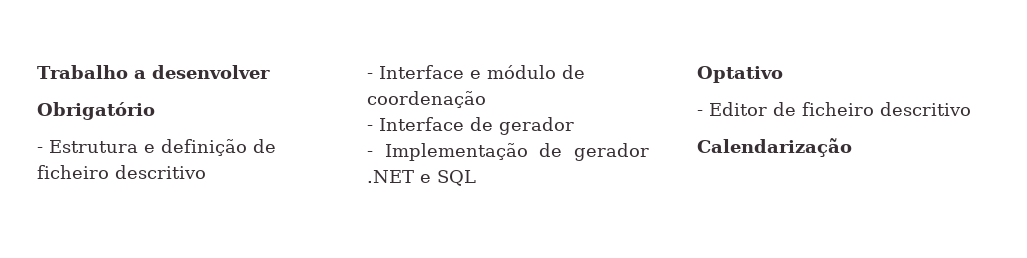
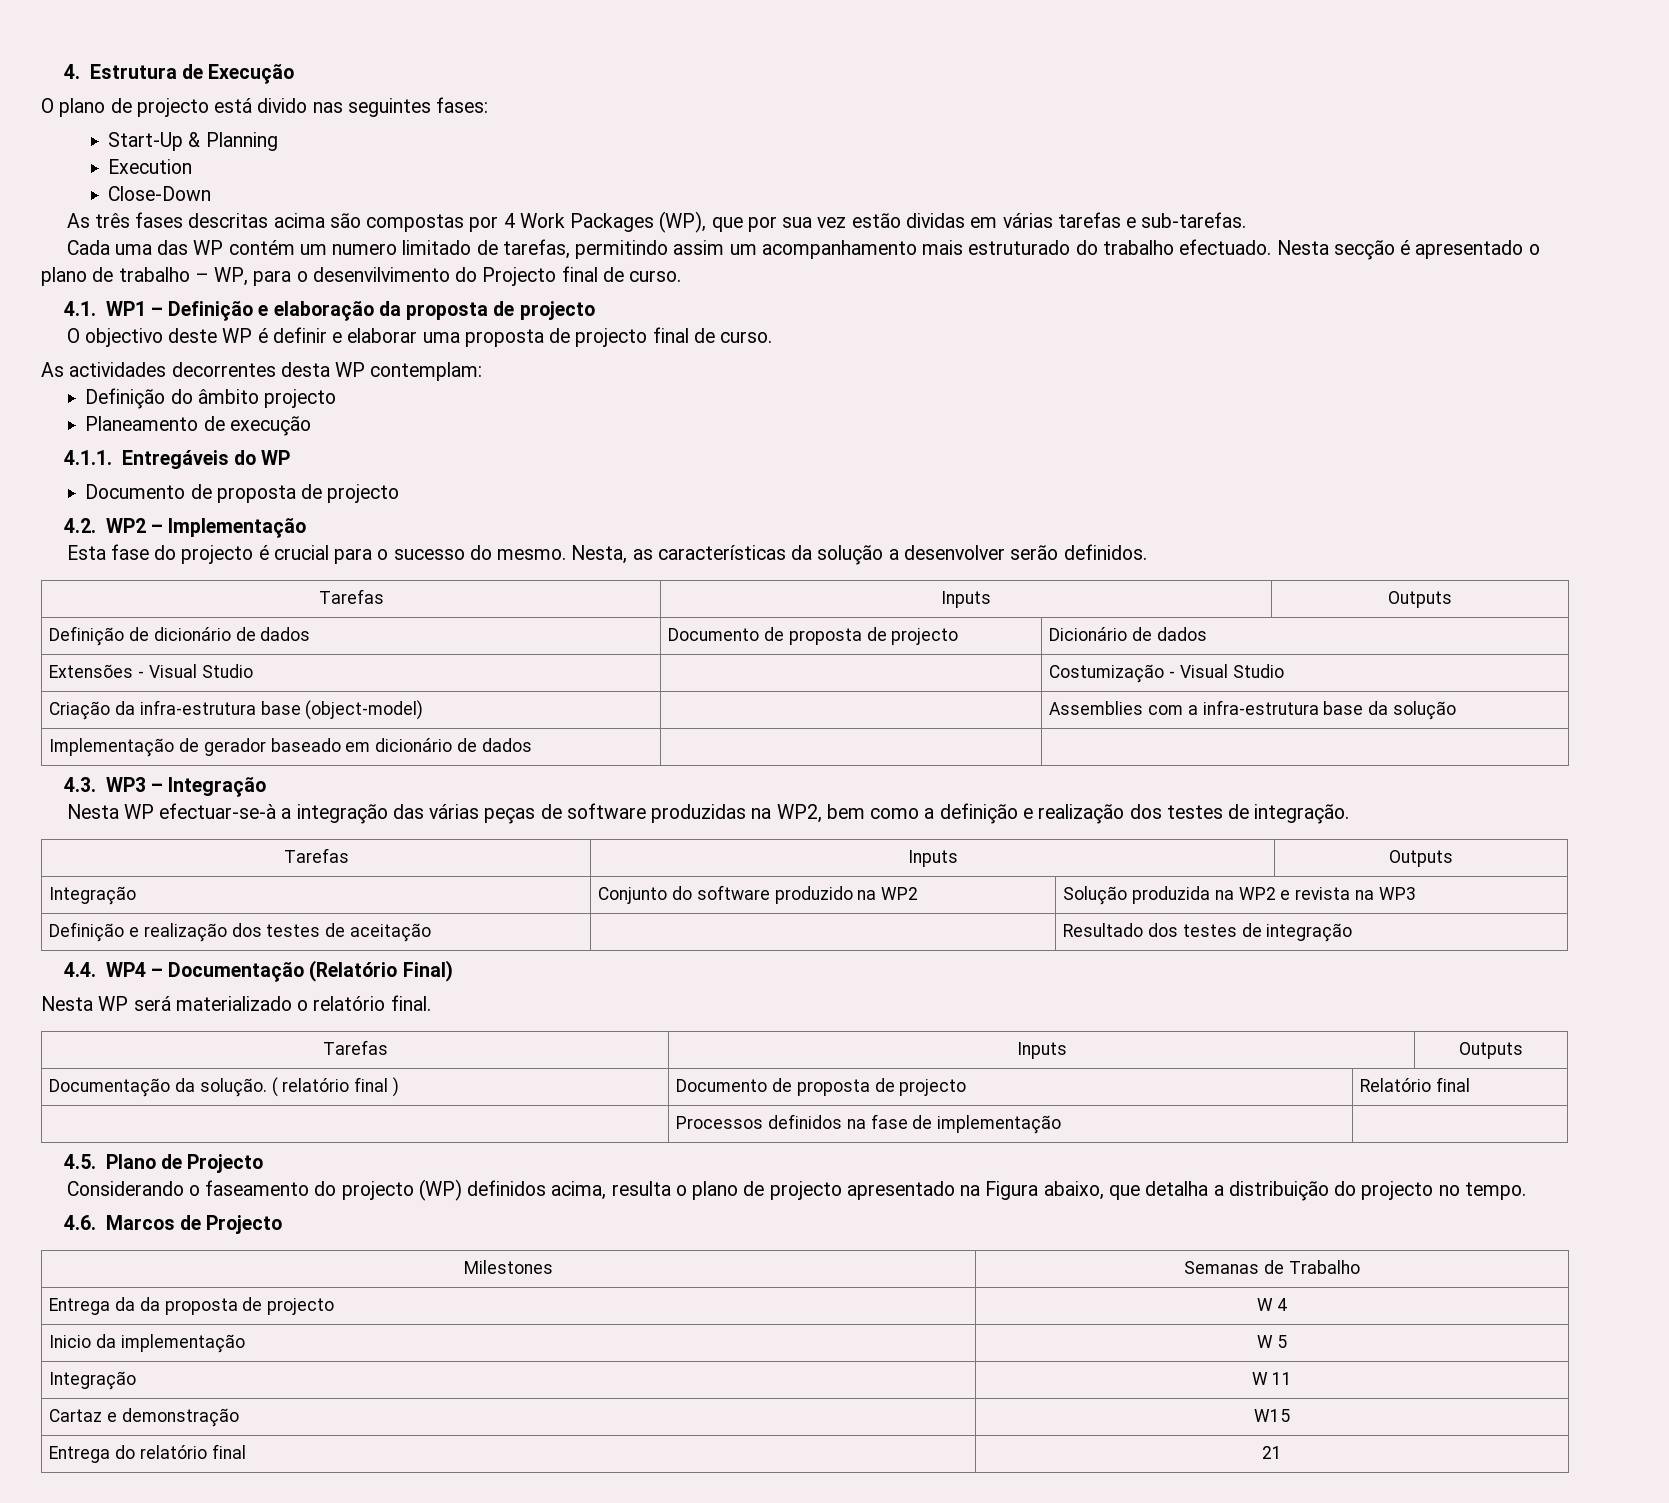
[37,65,270,79] [37,102,155,120] [37,139,276,156] [37,165,206,179] [367,65,585,79] [367,91,486,108] [367,117,574,135] [367,143,649,161] [367,170,476,186] [697,66,783,83] [697,102,971,116] [697,138,852,157] Trabalho a desenvolver // Obrigatório // - Estrutura e definição de ficheiro descritivo // - Interface e módulo de coordenação // - Interface de gerador // - Implementação de gerador .NET e SQL // Optativo // - Editor de ficheiro descritivo // Calendarização -> [63,64,295,84] [41,97,489,117] [108,132,278,151] [108,159,193,174] [108,186,212,201] [66,211,1247,233] [66,239,1540,260] [41,266,682,286] [63,301,595,321] [66,327,773,347] [41,362,483,381] [85,388,337,409] [85,416,311,436] [63,450,291,469] [85,484,400,503] [63,518,307,538] [66,544,1147,565] [318,589,384,604] [941,591,991,608] [1388,591,1452,608] [49,626,311,646] [668,627,959,645] [1049,627,1207,641] [49,664,253,678] [1049,664,1284,683] [49,700,424,720] [1049,700,1456,720] [49,738,532,757] [63,777,267,797] [66,803,1350,824] [283,848,349,863] [907,850,958,867] [1389,850,1453,867] [49,886,137,905] [598,885,919,904] [1063,886,1416,905] [49,922,431,942] [1063,923,1353,942] [63,960,453,982] [41,995,431,1011] [322,1040,388,1055] [1016,1042,1067,1059] [1459,1042,1523,1059] [49,1077,399,1097] [676,1078,967,1096] [1360,1077,1471,1092] [676,1114,1062,1134] [63,1154,264,1173] [66,1179,1526,1201] [63,1215,283,1234] [464,1260,553,1274] [1184,1260,1360,1274] [49,1297,335,1315] [1256,1298,1288,1311] [49,1334,245,1353] [1256,1335,1288,1348] [49,1371,137,1390] [1251,1372,1293,1385] [49,1408,239,1427] [1254,1409,1290,1422] [49,1444,246,1463] [1262,1446,1282,1459] 4. Estrutura de Execução // O plano de projecto está divido nas seguintes fases: // Start-Up & Planning // Execution // Close-Down // As três fases descritas acima são compostas por 4 Work Packages (WP), que por sua vez estão dividas em várias tarefas e sub-tarefas. // Cada uma das WP contém um numero limitado de tarefas, permitindo assim um acompanhamento mais estruturado do trabalho efectuado. Nesta secção é apresentado o plano de trabalho – WP, para o desenvilvimento do Projecto final de curso. // 4.1. WP1 – Definição e elaboração da proposta de projecto // O objectivo deste WP é definir e elaborar uma proposta de projecto final de curso. // As actividades decorrentes desta WP contemplam: // Definição do âmbito projecto // Planeamento de execução // 4.1.1. Entregáveis do WP // Documento de proposta de projecto // 4.2. WP2 – Implementação // Esta fase do projecto é crucial para o sucesso do mesmo. Nesta, as características da solução a desenvolver serão definidos. // Tarefas | Inputs | Outputs // Definição de dicionário de dados | Documento de proposta de projecto | Dicionário de dados // Extensões - Visual Studio | | Costumização - Visual Studio // Criação da infra-estrutura base (object-model) | | Assemblies com a infra-estrutura base da solução // Implementação de gerador baseado em dicionário de dados | | // 4.3. WP3 – Integração // Nesta WP efectuar-se-à a integração das várias peças de software produzidas na WP2, bem como a definição e realização dos testes de integração. // Tarefas | Inputs | Outputs // Integração | Conjunto do software produzido na WP2 | Solução produzida na WP2 e revista na WP3 // Definição e realização dos testes de aceitação | | Resultado dos testes de integração // 4.4. WP4 – Documentação (Relatório Final) // Nesta WP será materializado o relatório final. // Tarefas | Inputs | Outputs // Documentação da solução. ( relatório final ) | Documento de proposta de projecto | Relatório final // | Processos definidos na fase de implementação | // 4.5. Plano de Projecto // Considerando o faseamento do projecto (WP) definidos acima, resulta o plano de projecto apresentado na Figura abaixo, que detalha a distribuição do projecto no tempo. // 4.6. Marcos de Projecto // Milestones | Semanas de Trabalho // Entrega da da proposta de projecto | W 4 // Inicio da implementação | W 5 // Integração | W 11 // Cartaz e demonstração | W15 // Entrega do relatório final | 21

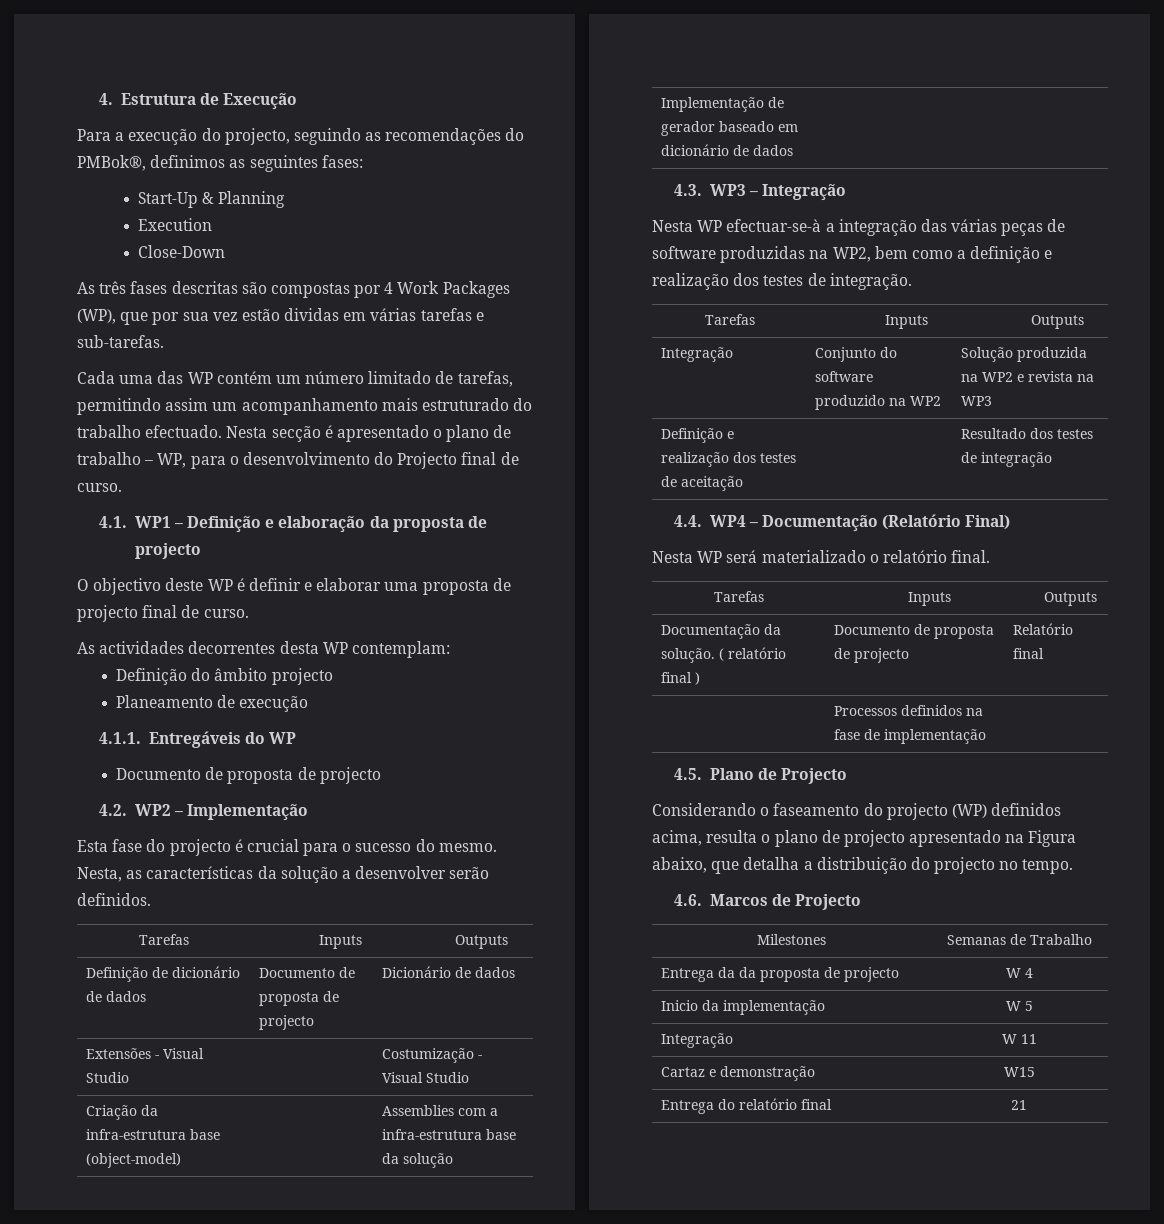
[41,98,343,117] O plano de projecto está divido nas -> [77,128,525,145] [77,155,246,171] Para a execução do projecto, seguindo as recomendações do PMBok®, definimos as
[273,213,325,228] acima -> (238, 287) none
[332,243,398,255] numero -> [305,371,365,384] número
[312,267,450,282] desenvilvimento -> [242,452,370,465] desenvolvimento

